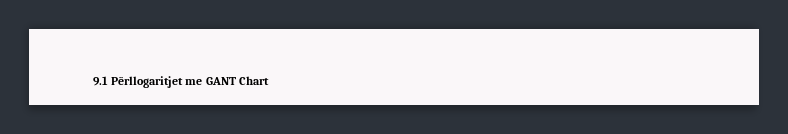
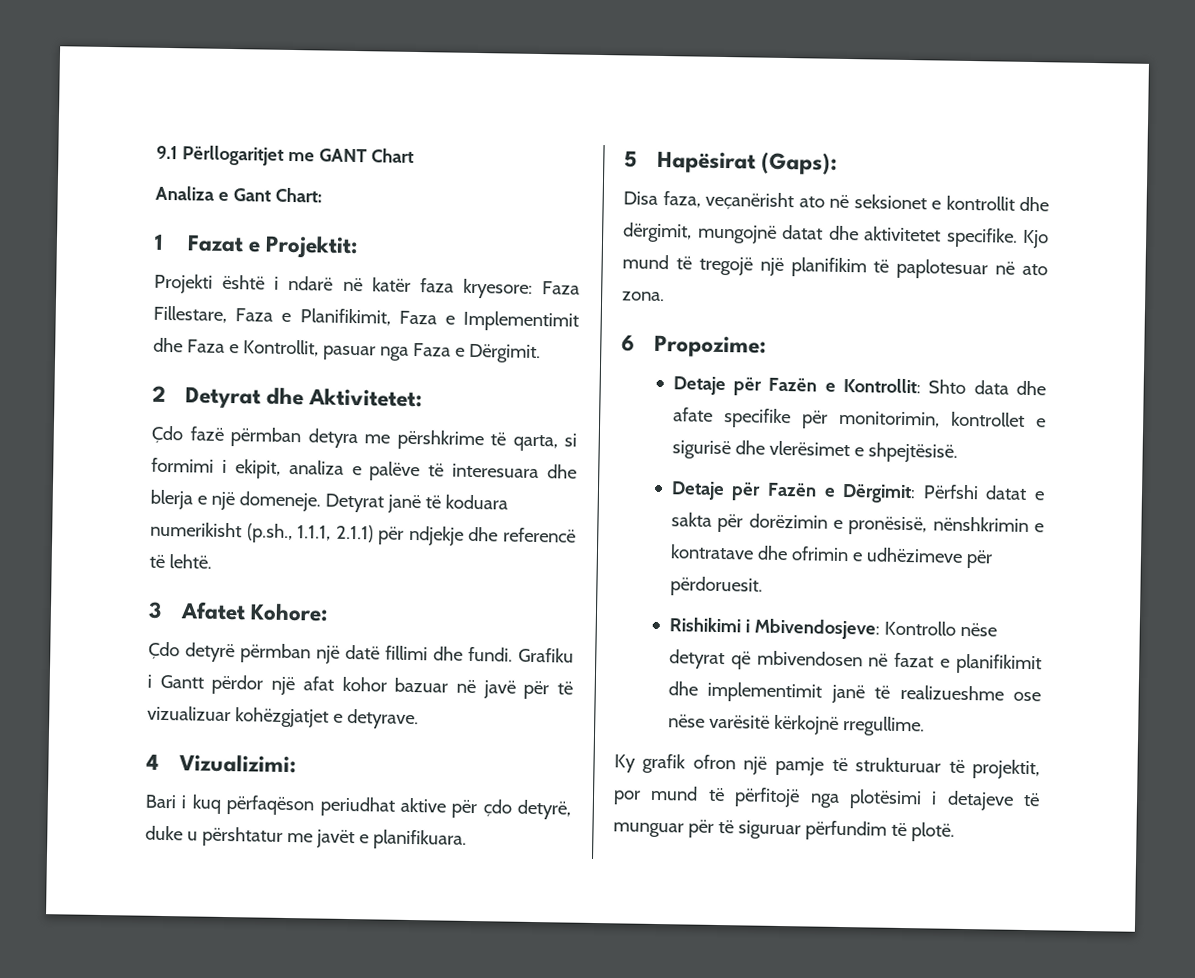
(269, 80) none -> [155,185,322,203] [154,233,359,260] [154,273,581,299] [153,305,579,332] [153,337,541,364] [152,385,423,409] [151,425,577,452] [151,457,577,482] [150,489,508,514] [150,521,576,546] [149,554,212,569] [148,601,329,622] [148,641,574,664] [147,674,573,700] [147,705,419,730] [146,753,297,774] [145,794,571,820] [145,825,467,850] [624,150,838,175] [623,191,1049,212] [623,222,1049,249] [622,254,1048,280] [622,291,665,302] [621,334,767,358] [672,376,1046,396] [672,407,1046,429] [671,440,958,463] [670,481,1045,504] [670,512,1044,536] [669,544,993,569] [669,576,763,597] [668,617,997,640] [668,649,1042,675] [667,681,1041,704] [667,714,925,737] [614,753,1040,780] [613,785,1040,811] [613,819,955,842] // Analiza e Gant Chart: // 1 Fazat e Projektit: // Projekti është i ndarë në katër faza kryesore: Faza Fillestare, Faza e Planifikimit, Faza e Implementimit dhe Faza e Kontrollit, pasuar nga Faza e Dërgimit. // 2 Detyrat dhe Aktivitetet: // Çdo fazë përmban detyra me përshkrime të qarta, si formimi i ekipit, analiza e palëve të interesuara dhe blerja e një domeneje. Detyrat janë të koduara numerikisht (p.sh., 1.1.1, 2.1.1) për ndjekje dhe referencë të lehtë. // 3 Afatet Kohore: // Çdo detyrë përmban një datë fillimi dhe fundi. Grafiku i Gantt përdor një afat kohor bazuar në javë për të vizualizuar kohëzgjatjet e detyrave. // 4 Vizualizimi: // Bari i kuq përfaqëson periudhat aktive për çdo detyrë, duke u përshtatur me javët e planifikuara. // 5 Hapësirat (Gaps): // Disa faza, veçanërisht ato në seksionet e kontrollit dhe dërgimit, mungojnë datat dhe aktivitetet specifike. Kjo mund të tregojë një planifikim të paplotesuar në ato zona. // 6 Propozime: // Detaje për Fazën e Kontrollit: Shto data dhe afate specifike për monitorimin, kontrollet e sigurisë dhe vlerësimet e shpejtësisë. // Detaje për Fazën e Dërgimit: Përfshi datat e sakta për dorëzimin e pronësisë, nënshkrimin e kontratave dhe ofrimin e udhëzimeve për përdoruesit. // Rishikimi i Mbivendosjeve: Kontrollo nëse detyrat që mbivendosen në fazat e planifikimit dhe implementimit janë të realizueshme ose nëse varësitë kërkojnë rregullime. // Ky grafik ofron një pamje të strukturuar të projektit, por mund të përfitojë nga plotësimi i detajeve të munguar për të siguruar përfundim të plotë.

